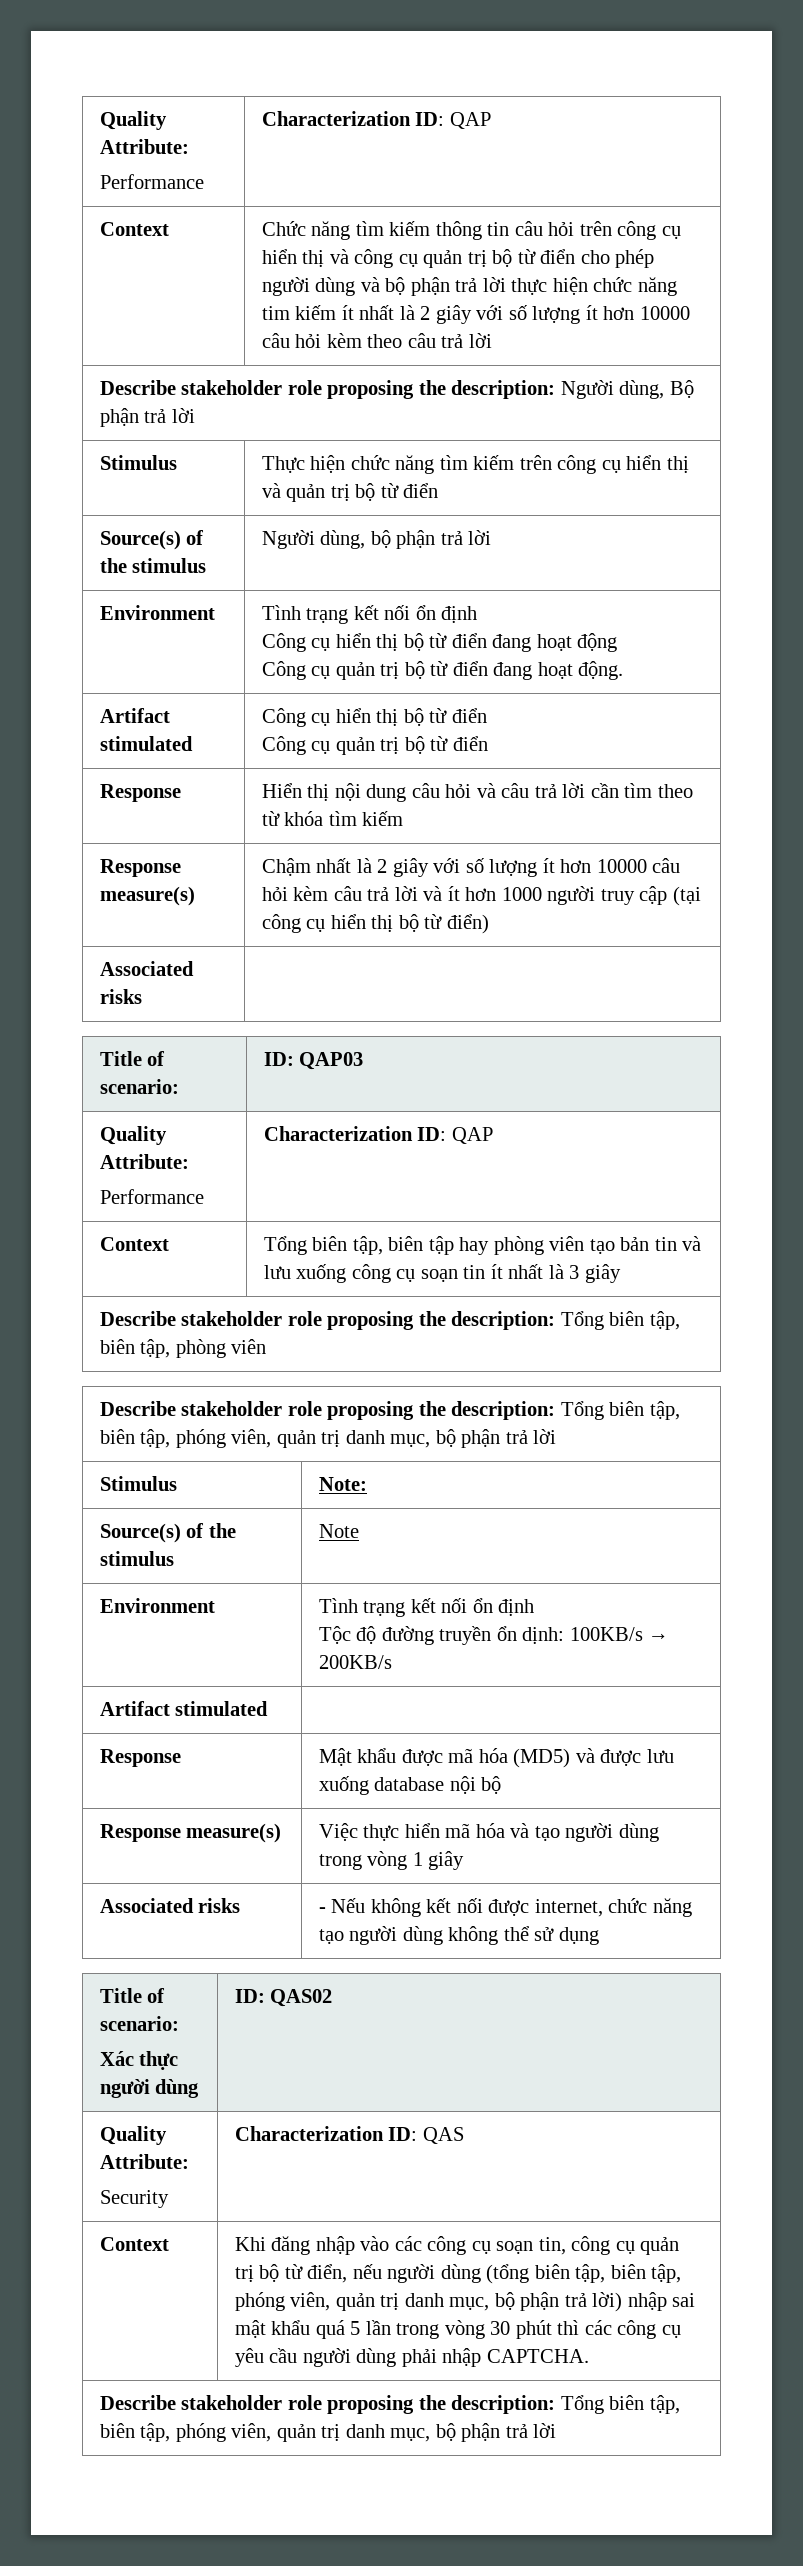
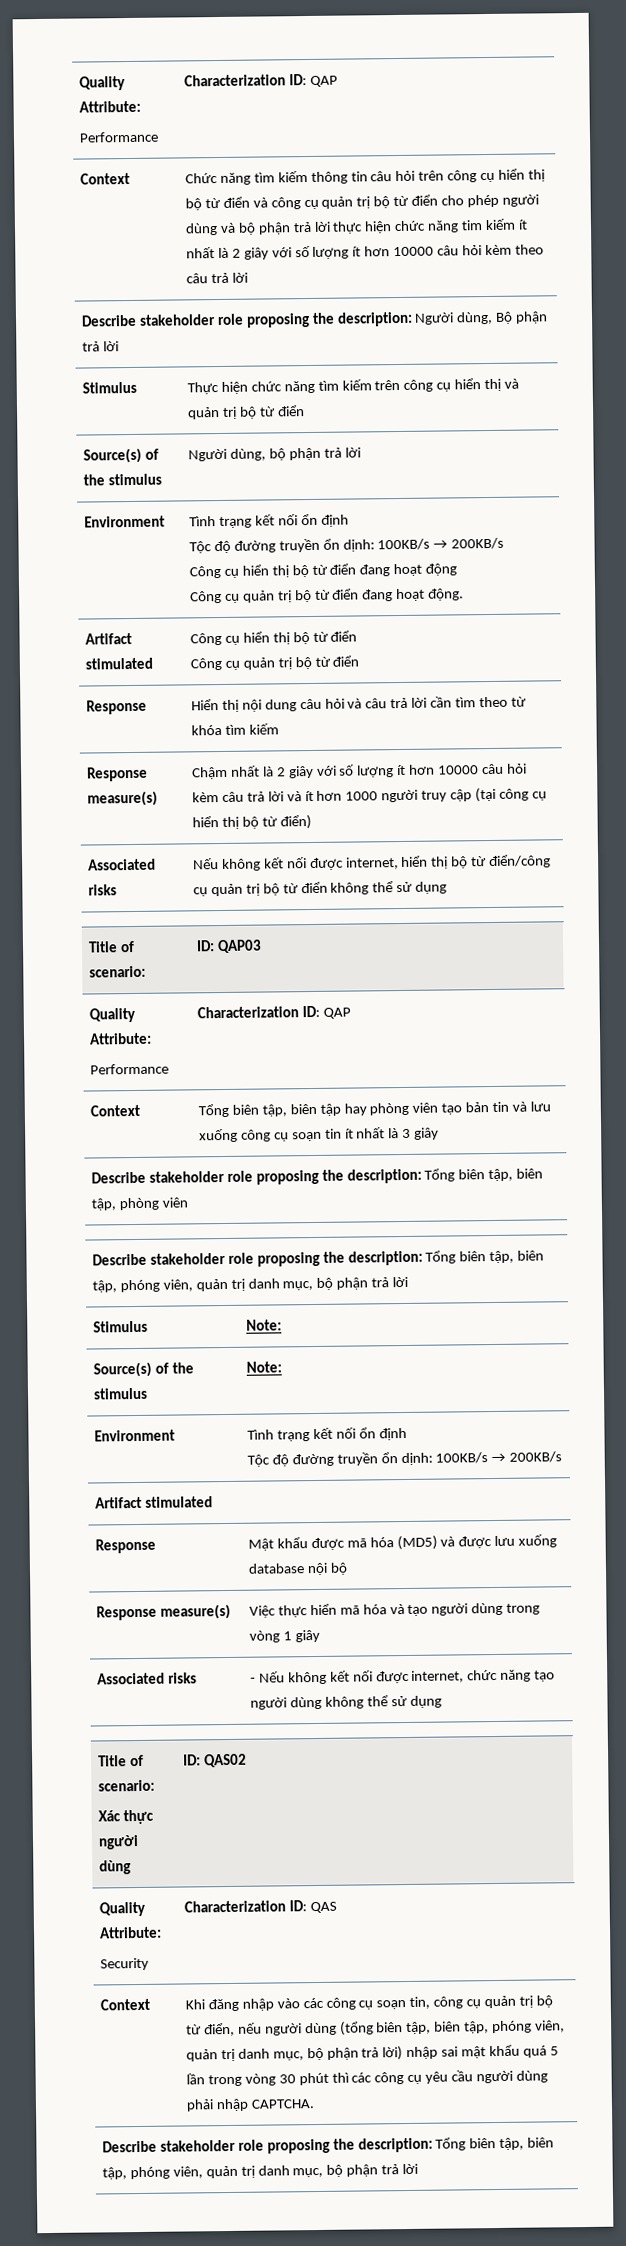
(325, 258) none -> [184,196,250,211] bộ từ điển
(478, 614) none -> [188,537,505,554] // Tộc độ đường truyền ổn dịnh: 100KB/s → 200KB/s
(142, 996) none -> [192,854,552,872] [192,881,448,897] Nếu không kết nối được internet, hiển thị bộ từ điển/công cụ quản trị bộ từ điển không thể sử dụng
[318,1524,359,1538] Note -> [245,1361,282,1373] Note:

